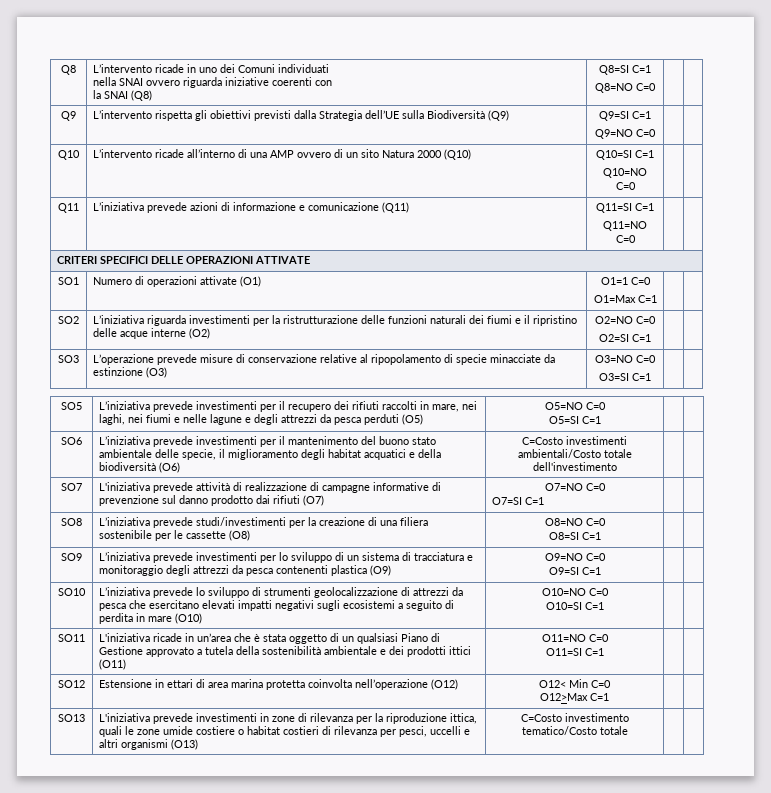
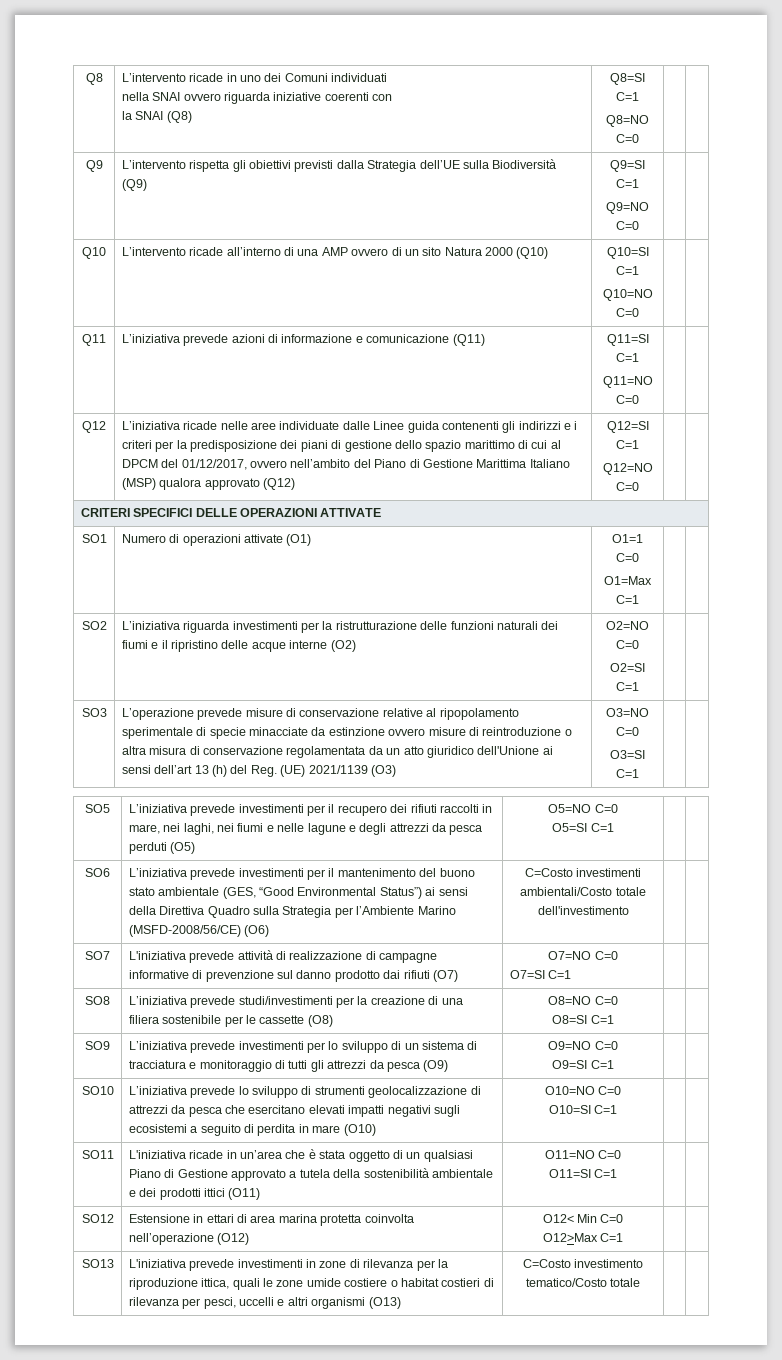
(636, 239) none -> [82,421,106,433] [121,421,578,433] [121,440,561,452] [121,459,570,470] [121,478,296,490] [606,421,649,433] [616,440,639,449] [602,463,653,475] [616,482,639,491] // Q12 | L’iniziativa ricade nelle aree individuate dalle Linee guida contenenti gli indirizzi e i criteri per la predisposizione dei piani di gestione dello spazio marittimo di cui al DPCM del 01/12/2017, ovvero nell’ambito del Piano di Gestione Marittima Italiano (MSP) qualora approvato (Q12) | Q12=SI C=1 // Q12=NO C=0 | |
(442, 359) none -> [121,727,193,739] sperimentale
(144, 371) none -> [388,727,572,736] [121,746,553,758] [121,765,368,777] ovvero misure di reintroduzione o altra misura di conservazione regolamentata da un atto giuridico dell'Unione ai sensi dell’art 13 (h) del Reg. (UE) 2021/1139
[155,449,442,460] [99,462,157,471] delle specie, il miglioramento degli habitat acquatici e della biodiversità -> [222,887,468,899] [128,906,456,918] [128,925,241,937] (GES, “Good Environmental Status”) ai sensi della Direttiva Quadro sulla Strategia per l’Ambiente Marino (MSFD-2008/56/CE)
[166,565,368,576] degli attrezzi da pesca contenenti plastica -> [275,1060,420,1072] di tutti gli attrezzi da pesca

